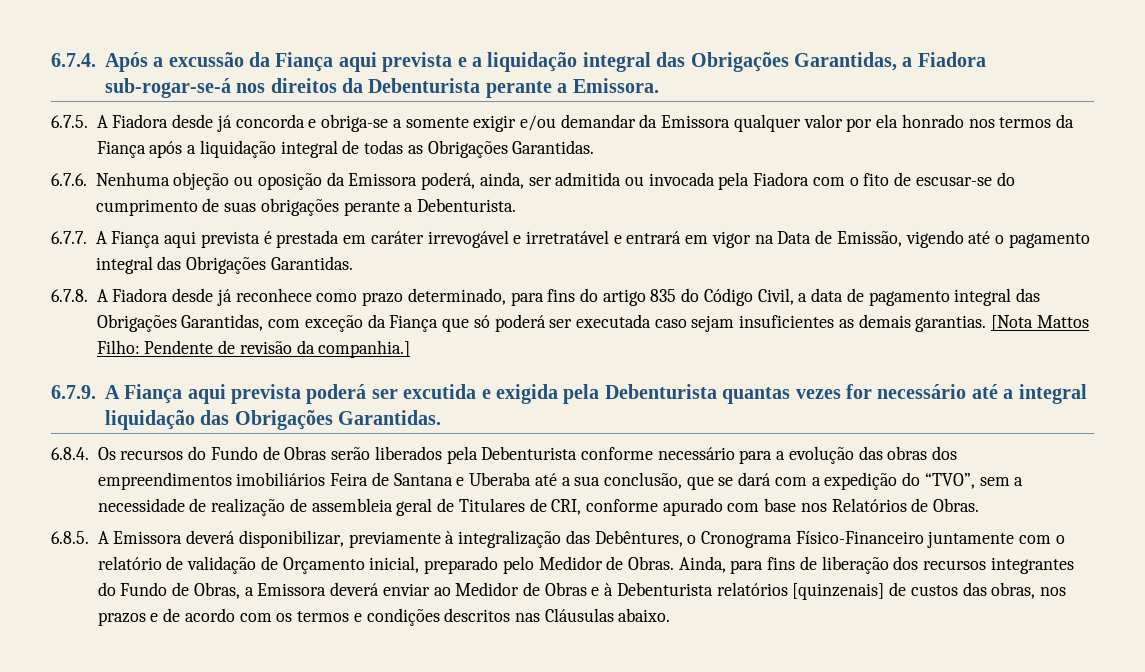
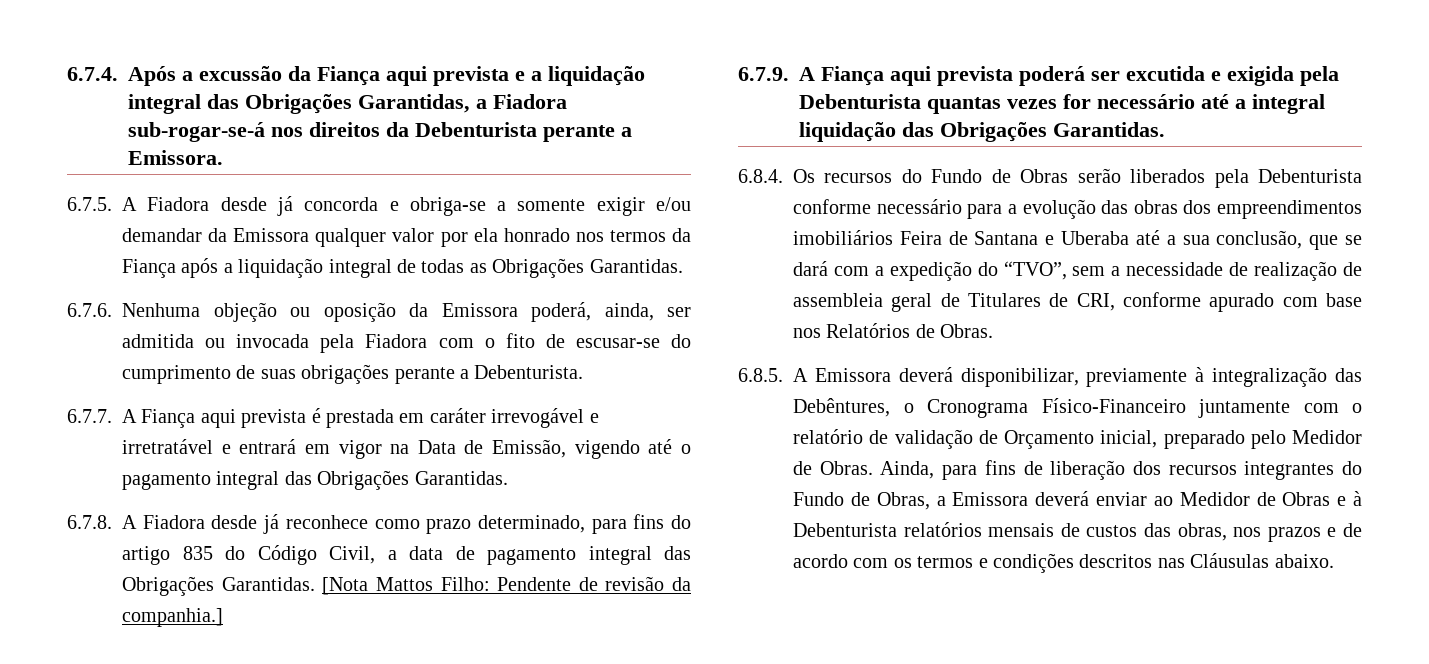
[181,314,987,332] Garantidas, com exceção da Fiança que só poderá ser executada caso sejam insuficientes as demais garantias. -> [221,577,315,591] Garantidas.
[792,583,885,600] [quinzenais] -> [988,523,1055,537] mensais

